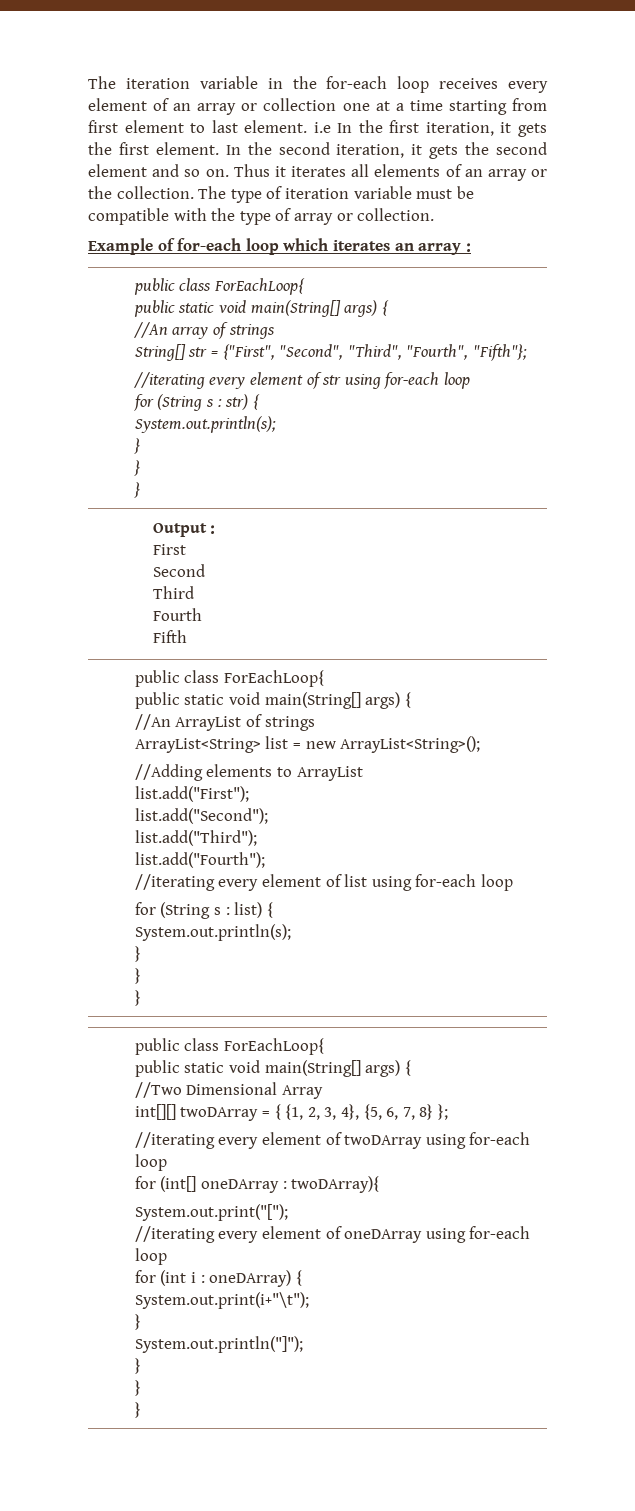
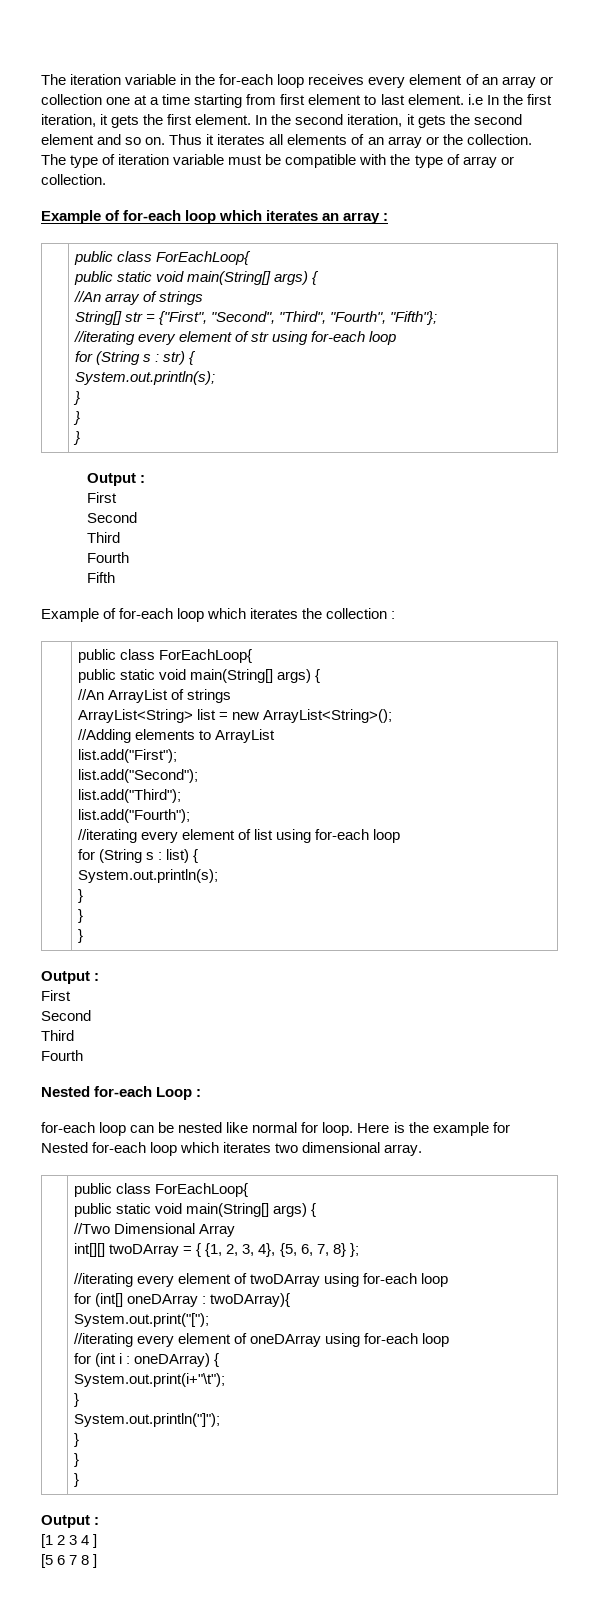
(187, 636) none -> [41,608,396,622] // Example of for-each loop which iterates the collection :
(141, 998) none -> [41,971,100,984] [41,990,71,1001] [41,1010,91,1021] [41,1030,74,1041] [41,1050,83,1061] [41,1086,202,1100] [41,1122,510,1136] [41,1142,423,1156] // Output : // First // Second // Third // Fourth // Nested for-each Loop : // for-each loop can be nested like normal for loop. Here is the example for Nested for-each loop which iterates two dimensional array.
(141, 1410) none -> [41,1515,100,1528] [41,1534,98,1548] [41,1554,98,1568] // Output : // [1 2 3 4 ] // [5 6 7 8 ]

